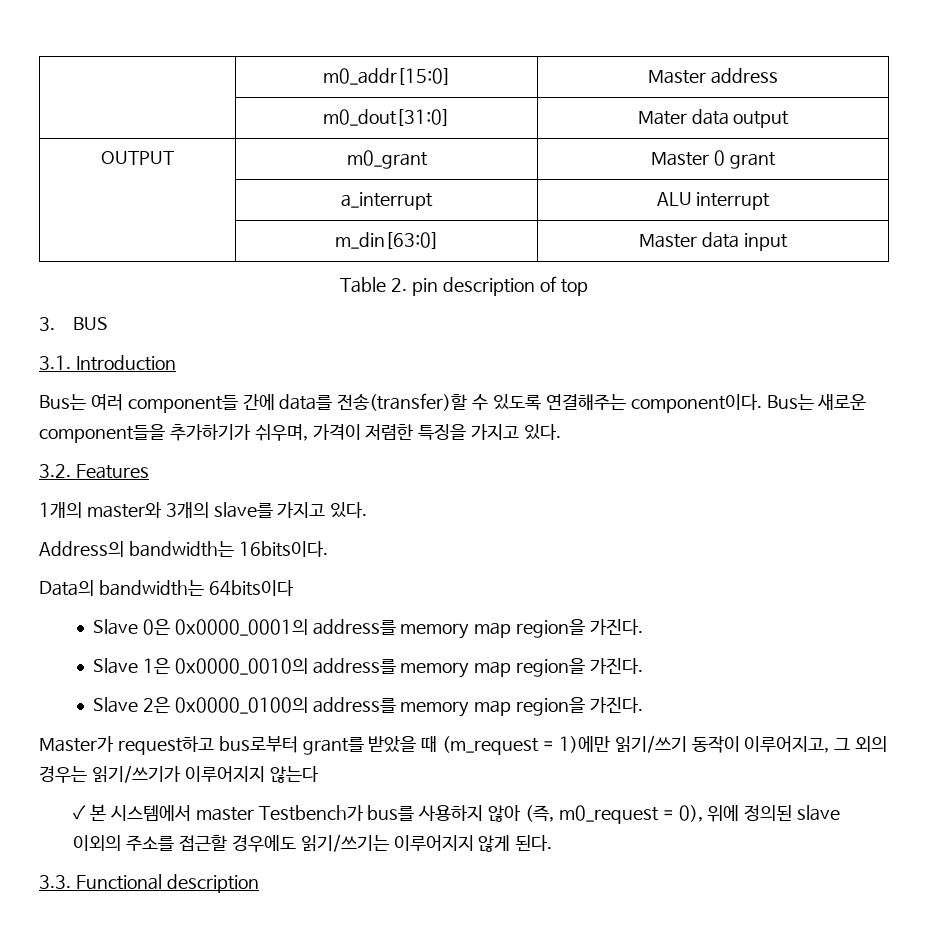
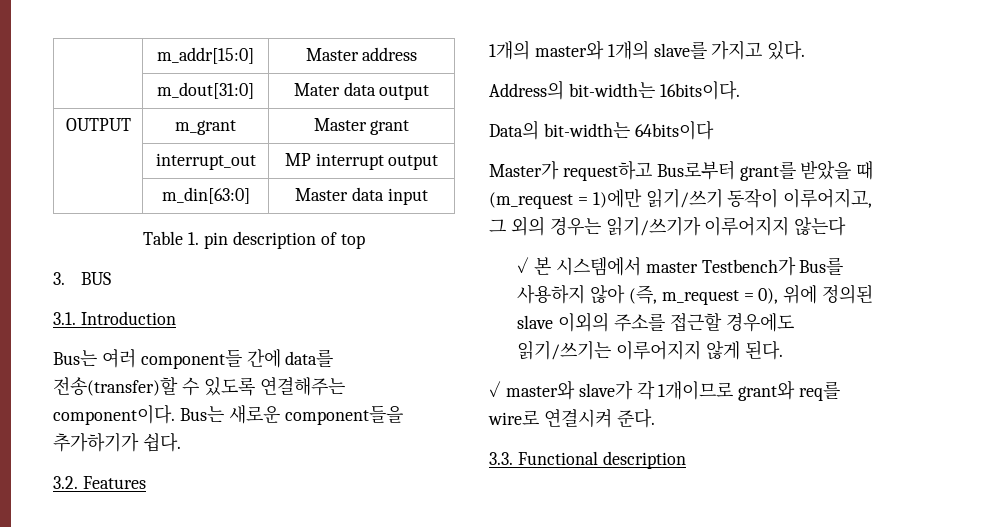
[322,68,451,85] | m0_addr[15:0] -> [157,47,254,64] | m_addr[15:0]
[323,109,450,126] m0_dout[31:0] -> [157,82,254,99] m_dout[31:0]
[346,150,428,169] [651,150,725,166] m0_grant | Master 0 -> [175,120,236,135] [313,118,367,131] m_grant | Master
[341,192,433,210] [656,192,692,206] a_interrupt | ALU -> [155,153,256,170] [284,153,311,166] interrupt_out | MP
(771, 201) none -> [388,155,439,170] output
[391,278,408,292] 2. -> [188,232,200,245] 1.
[254,424,562,441] 쉬우며, 가격이 저렴한 특징을 가지고 있다. -> [142,432,181,452] 쉽다.
[165,502,209,518] 3개의 -> [607,40,649,60] 1개의
[128,541,234,557] bandwidth는 -> [568,82,655,98] bit-width는
[98,580,204,596] bandwidth는 -> [543,122,630,138] bit-width는
[92,619,644,639] [92,658,644,678] [92,697,644,717] // Slave 0은 0x0000_0001의 address를 memory map region을 가진다. // Slave 1은 0x0000_0010의 address를 memory map region을 가진다. // Slave 2은 0x0000_0100의 address를 memory map region을 가진다. -> (714, 130) none
[218,736,298,753] bus로부터 -> [656,160,735,180] Bus로부터
[367,805,415,821] bus를 -> [799,257,844,275] Bus를
[558,805,659,824] m0_request -> [661,290,739,305] m_request
(553, 843) none -> [489,380,841,401] [488,408,655,428] // ✓ master와 slave가 각 1개이므로 grant와 req를 wire로 연결시켜 준다.

